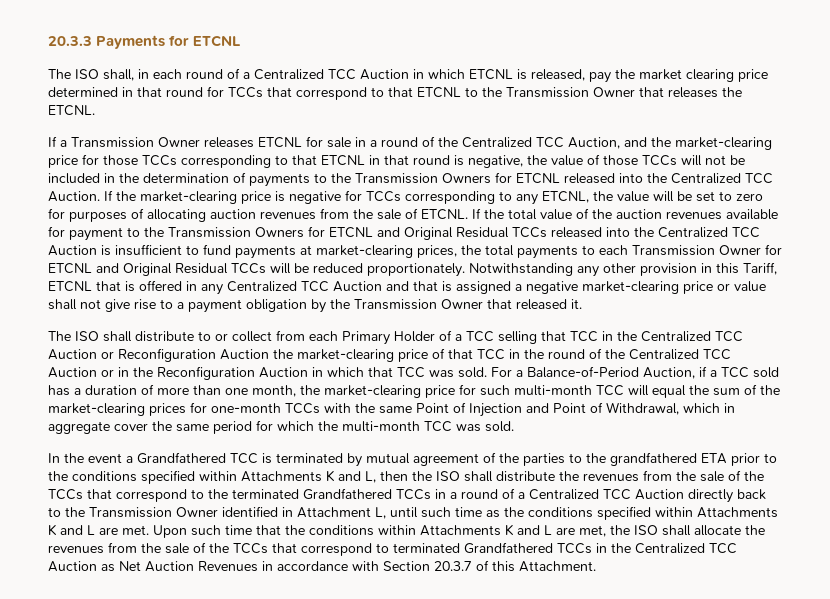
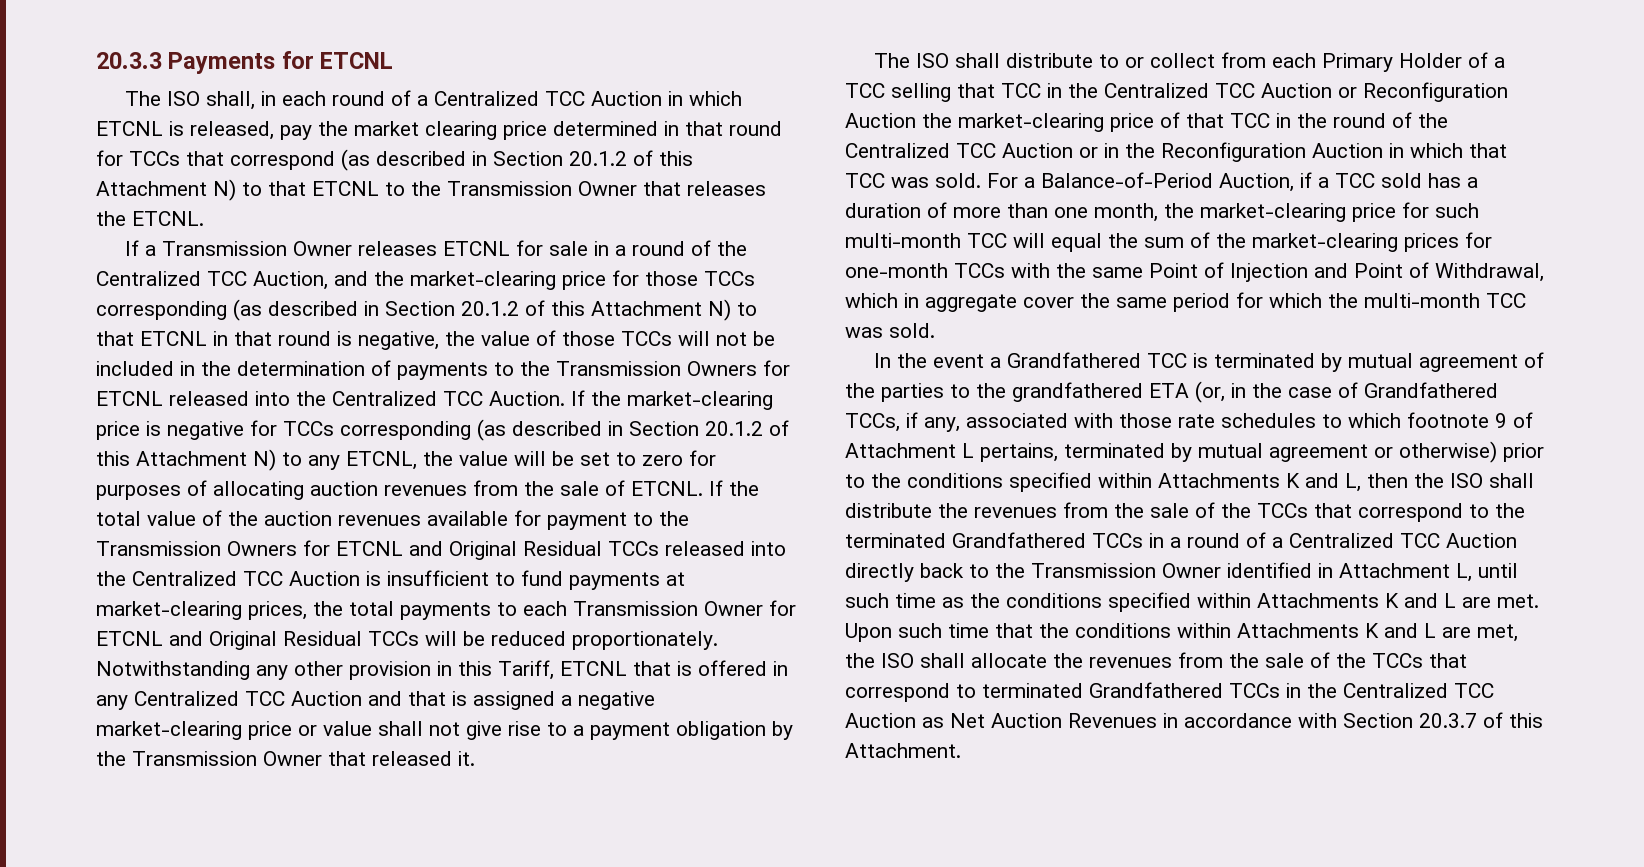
(367, 93) none -> [341,149,693,171] [96,179,236,201] (as described in Section 20.1.2 of this Attachment N)
(271, 161) none -> [233,299,731,321] (as described in Section 20.1.2 of this Attachment N)
(495, 197) none -> [477,419,789,441] [96,449,276,471] (as described in Section 20.1.2 of this Attachment N)
(727, 458) none -> [1195,381,1498,403] [845,412,1533,432] [845,441,1497,463] (or, in the case of Grandfathered TCCs, if any, associated with those rate schedules to which footnote 9 of Attachment L pertains, terminated by mutual agreement or otherwise)

